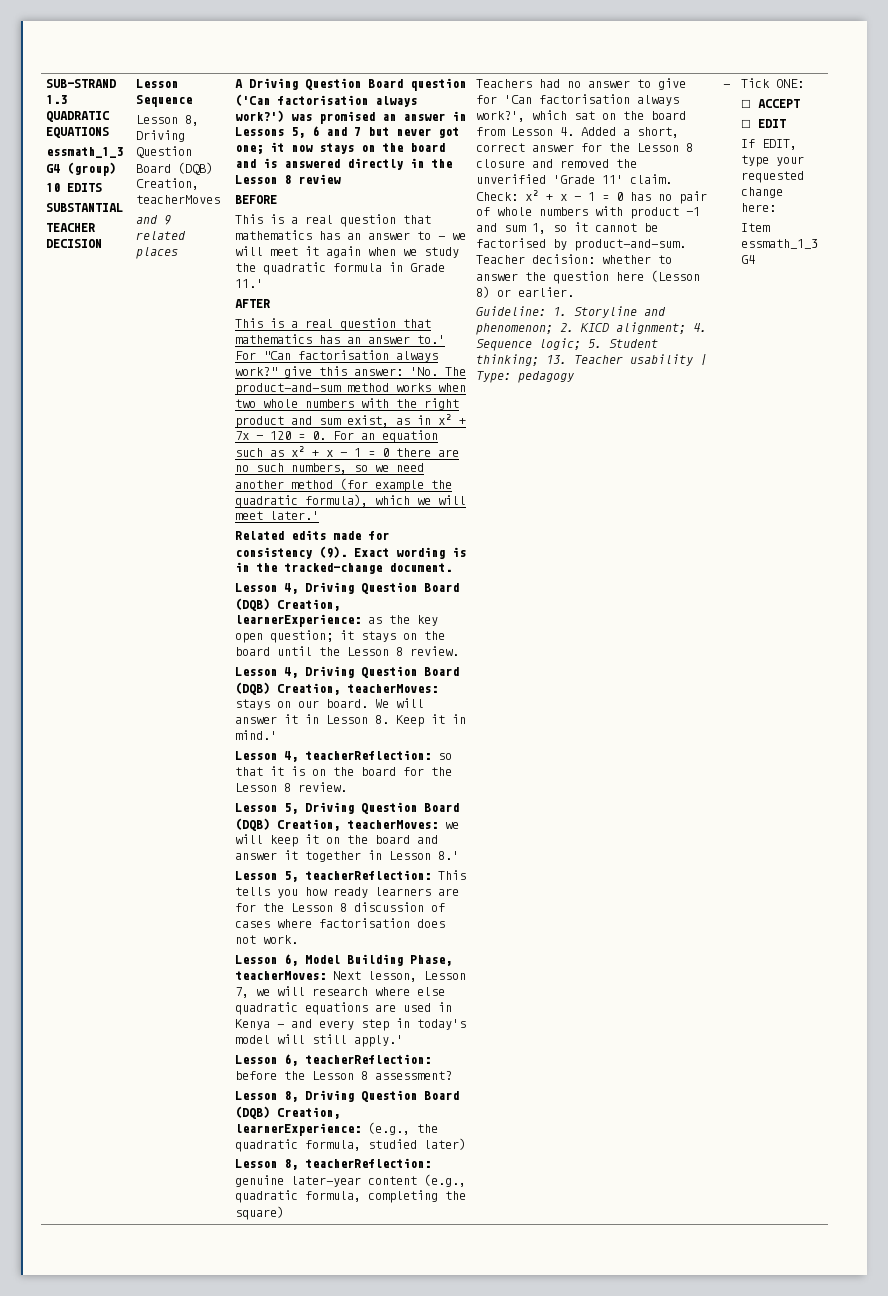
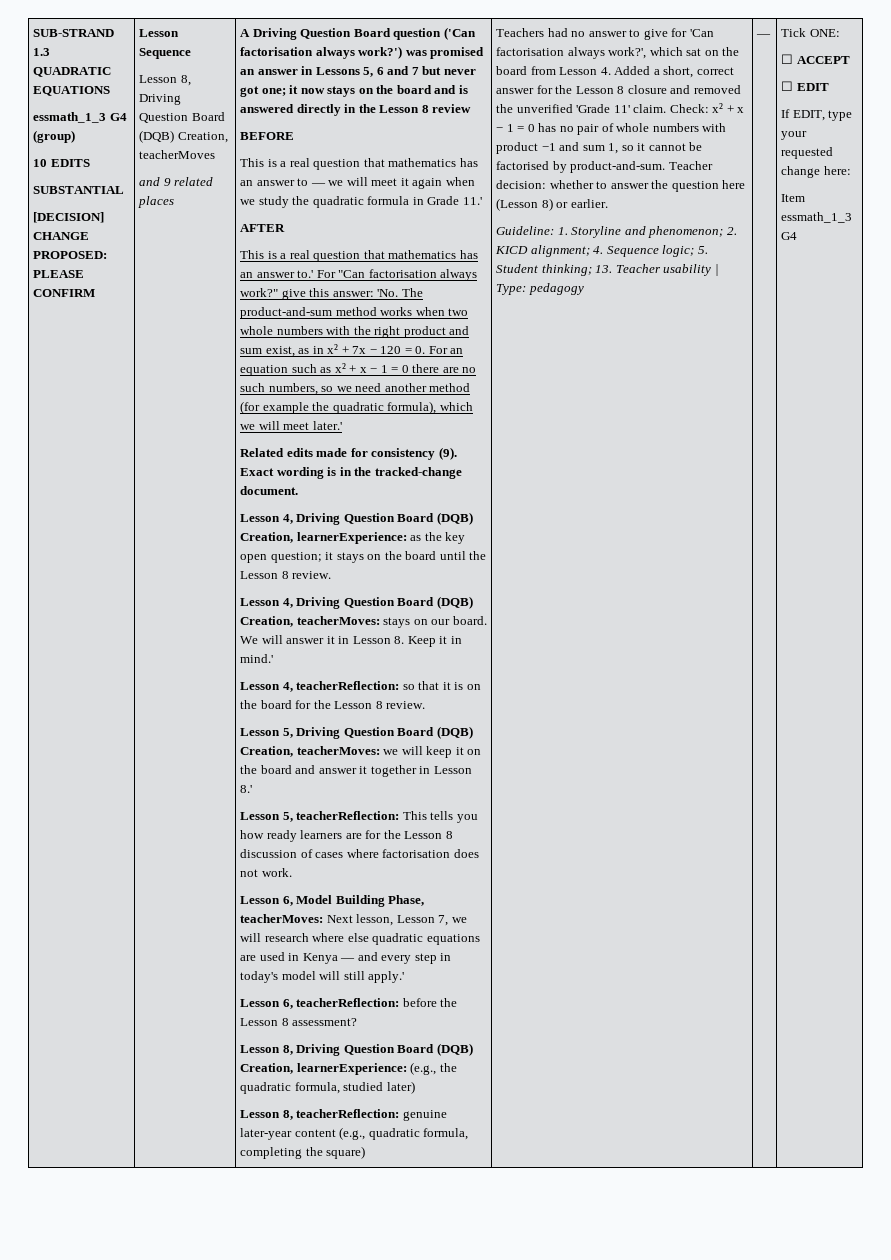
[46,223,96,232] [46,239,103,248] TEACHER DECISION -> [33,212,105,223] [33,232,90,240] [33,251,108,259] [33,270,85,278] [33,289,96,297] [DECISION] CHANGE PROPOSED: PLEASE CONFIRM

